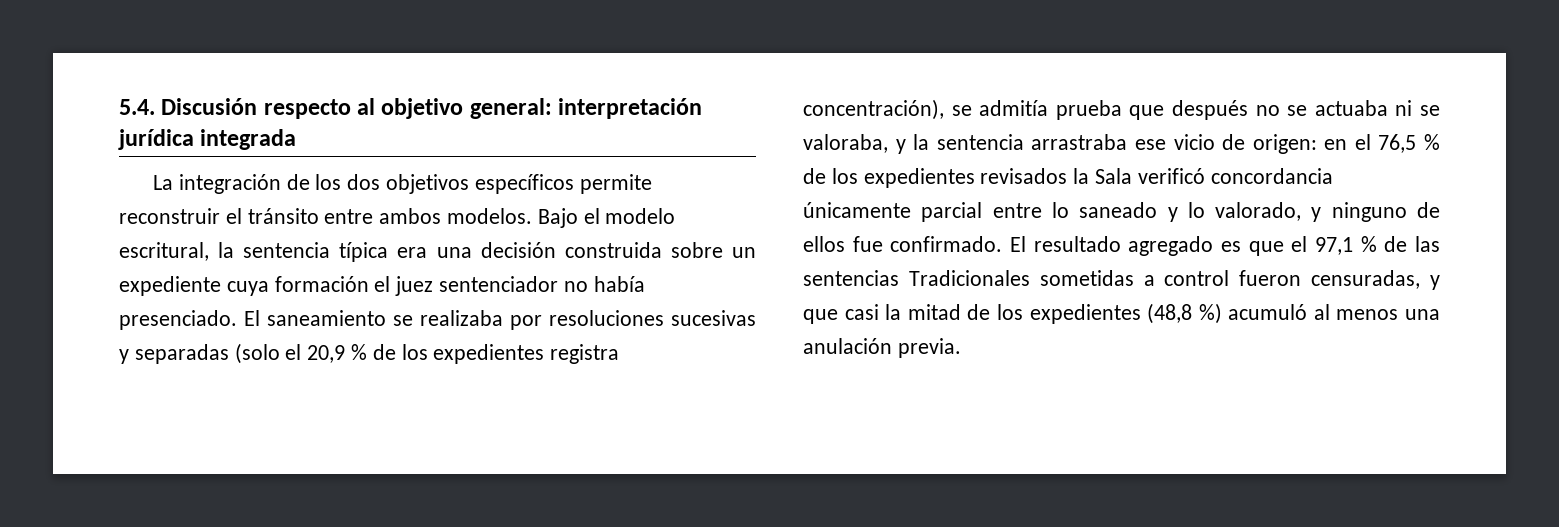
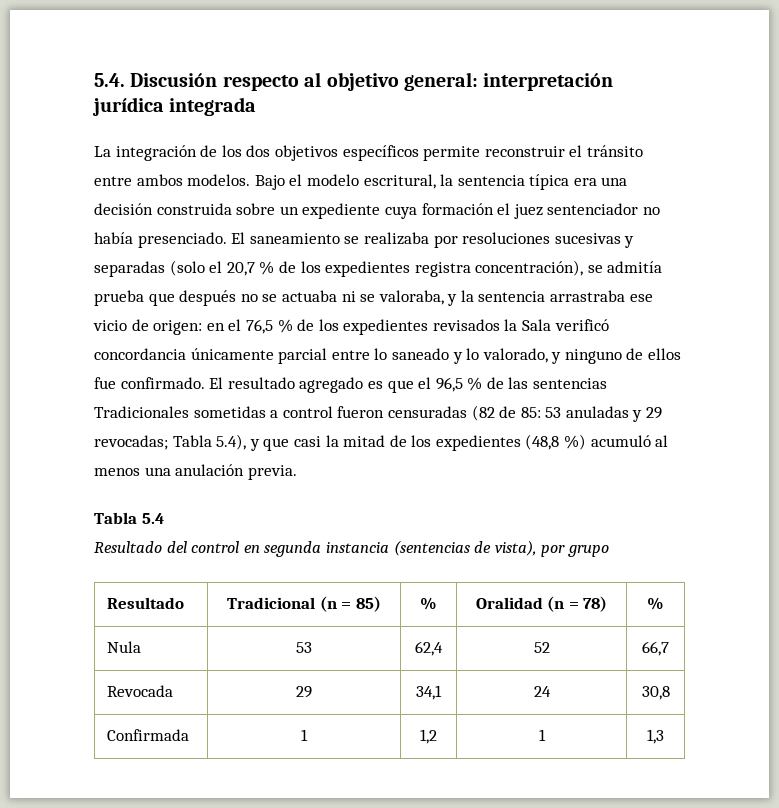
[307,345,346,363] 20,9 -> [226,262,255,276] 20,7
[1315,237,1353,255] 97,1 -> [435,377,463,392] 96,5
[1311,270,1421,289] censuradas, -> [387,405,663,422] [94,434,247,450] censuradas (82 de 85: 53 anuladas y 29 revocadas; Tabla 5.4),
(961, 348) none -> [94,512,164,524] [94,540,609,557] [106,597,184,609] [227,596,381,612] [420,597,437,610] [475,596,608,612] [647,597,664,610] [106,641,141,653] [296,642,312,653] [415,641,443,656] [533,642,550,653] [642,641,669,656] [106,685,173,697] [296,686,312,698] [416,685,442,700] [533,686,551,697] [641,686,670,700] [106,729,189,741] [301,729,308,741] [420,729,437,744] [538,729,546,741] [647,729,664,744] // Tabla 5.4 // Resultado del control en segunda instancia (sentencias de vista), por grupo // Resultado | Tradicional (n = 85) | % | Oralidad (n = 78) | % // Nula | 53 | 62,4 | 52 | 66,7 // Revocada | 29 | 34,1 | 24 | 30,8 // Confirmada | 1 | 1,2 | 1 | 1,3

